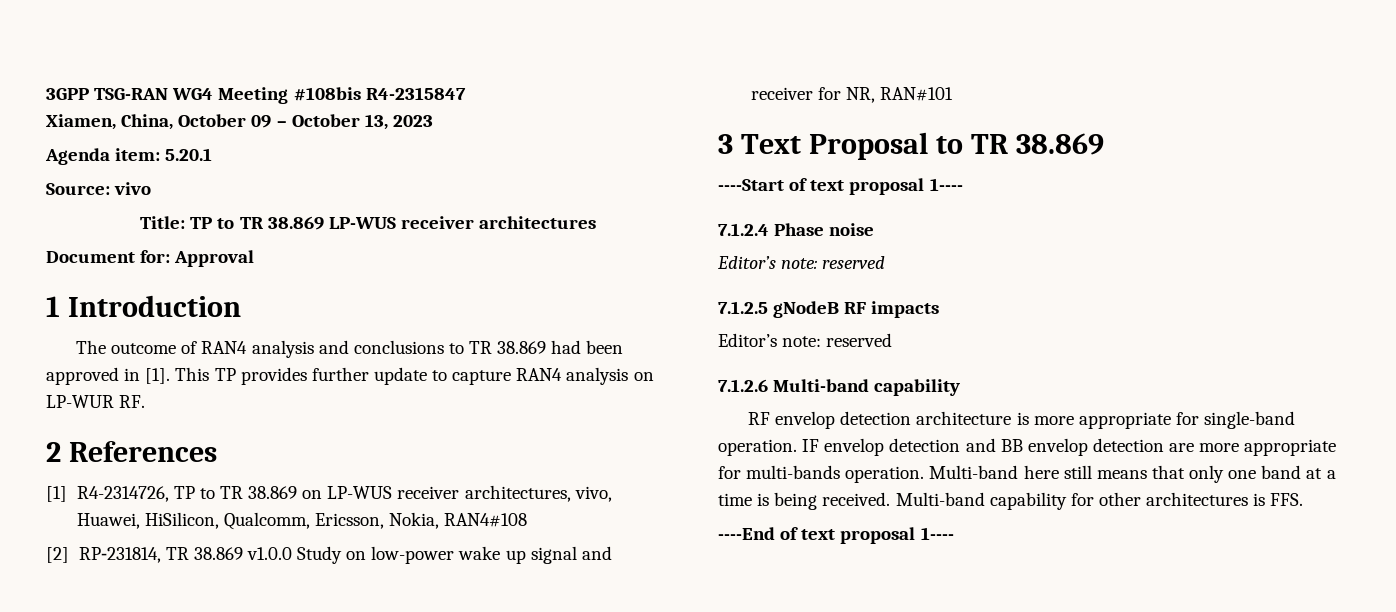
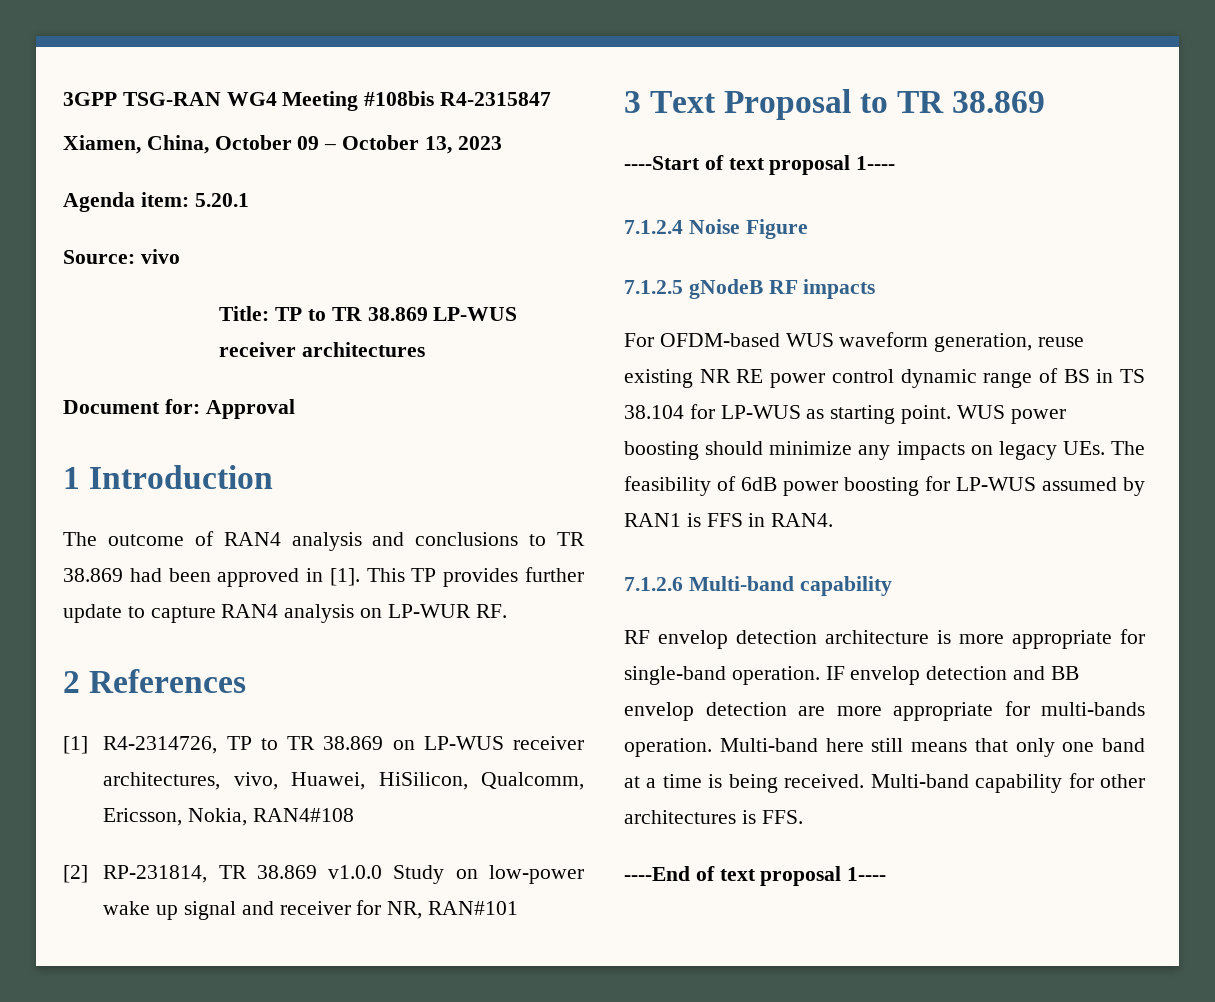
[774,223,875,236] [717,256,886,269] Phase noise // Editor’s note: reserved -> [688,219,808,239] Noise Figure
[718,333,893,347] Editor’s note: reserved -> [624,332,1085,352] [624,368,1145,388] [624,404,1066,424] [624,441,1145,460] [624,476,1145,496] [624,513,834,527] For OFDM-based WUS waveform generation, reuse existing NR RE power control dynamic range of BS in TS 38.104 for LP-WUS as starting point. WUS power boosting should minimize any impacts on legacy UEs. The feasibility of 6dB power boosting for LP-WUS assumed by RAN1 is FFS in RAN4.

